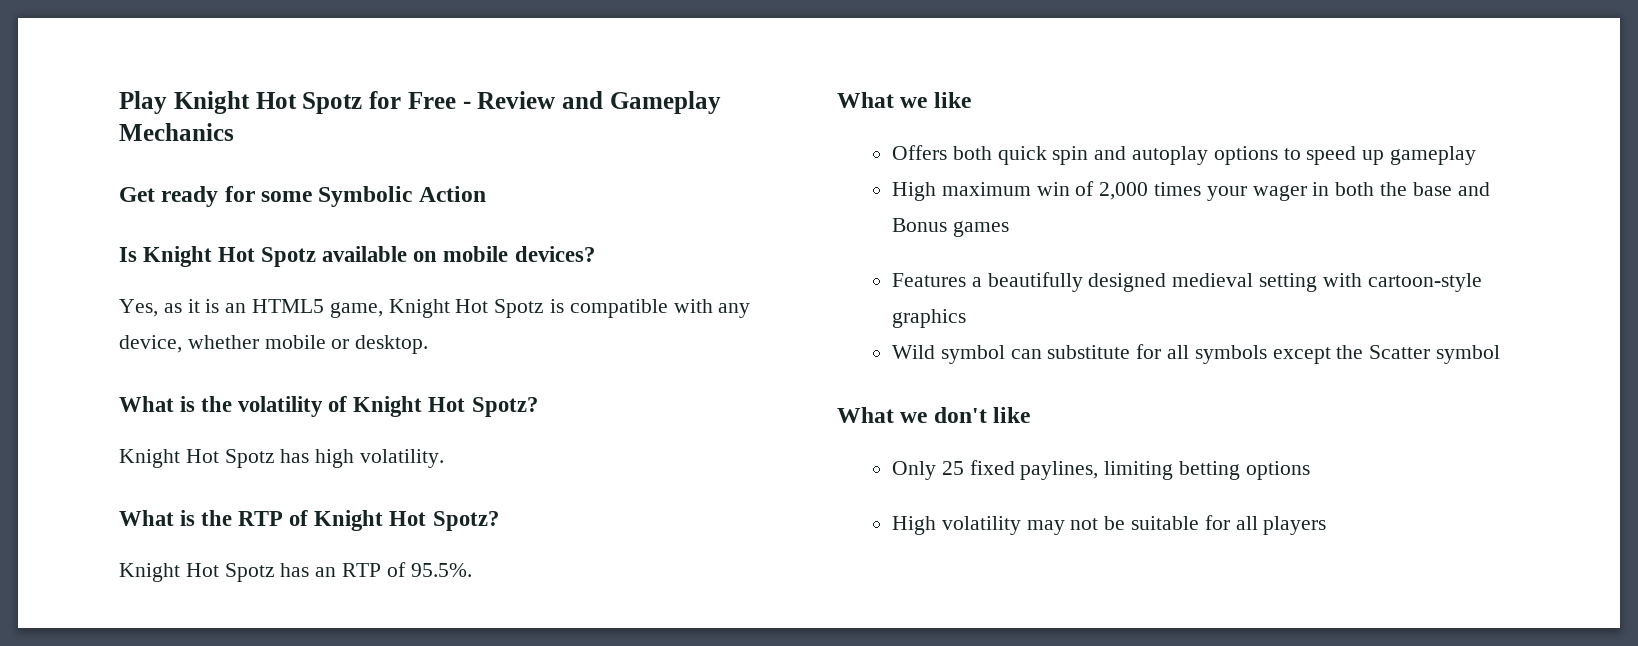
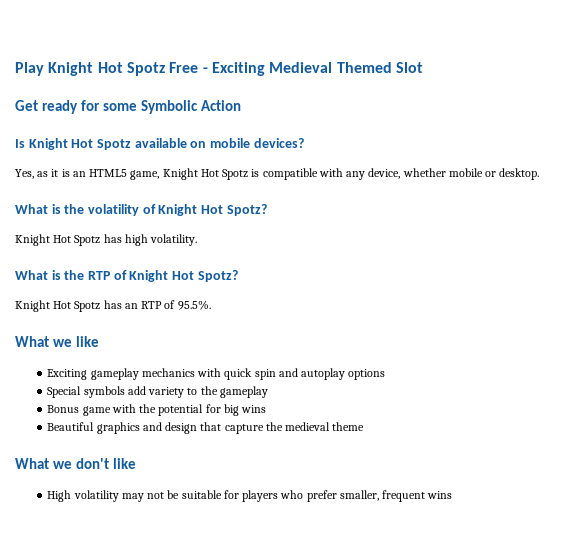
[369,91,401,109] for -> (165, 69) none
[477,91,721,114] [119,123,234,141] Review and Gameplay Mechanics -> [211,62,423,76] Exciting Medieval Themed Slot
[891,145,992,160] Offers both -> [47,368,222,380] Exciting gameplay mechanics with
[1283,146,1476,165] [891,181,1490,201] [891,218,1009,237] [891,272,1482,292] [891,309,966,328] [891,344,1500,364] [837,407,1031,423] [891,460,1310,480] to speed up gameplay // High maximum win of 2,000 times your wager in both the base and Bonus games // Features a beautifully designed medieval setting with cartoon-style graphics // Wild symbol can substitute for all symbols except the Scatter symbol // What we don't like // Only 25 fixed paylines, limiting betting options -> [47,386,268,398] [47,404,267,416] [47,422,365,434] [15,458,136,469] // Special symbols add variety to the gameplay // Bonus game with the potential for big wins // Beautiful graphics and design that capture the medieval theme // What we don't like
[1235,516,1327,535] all players -> [242,490,453,502] players who prefer smaller, frequent wins

